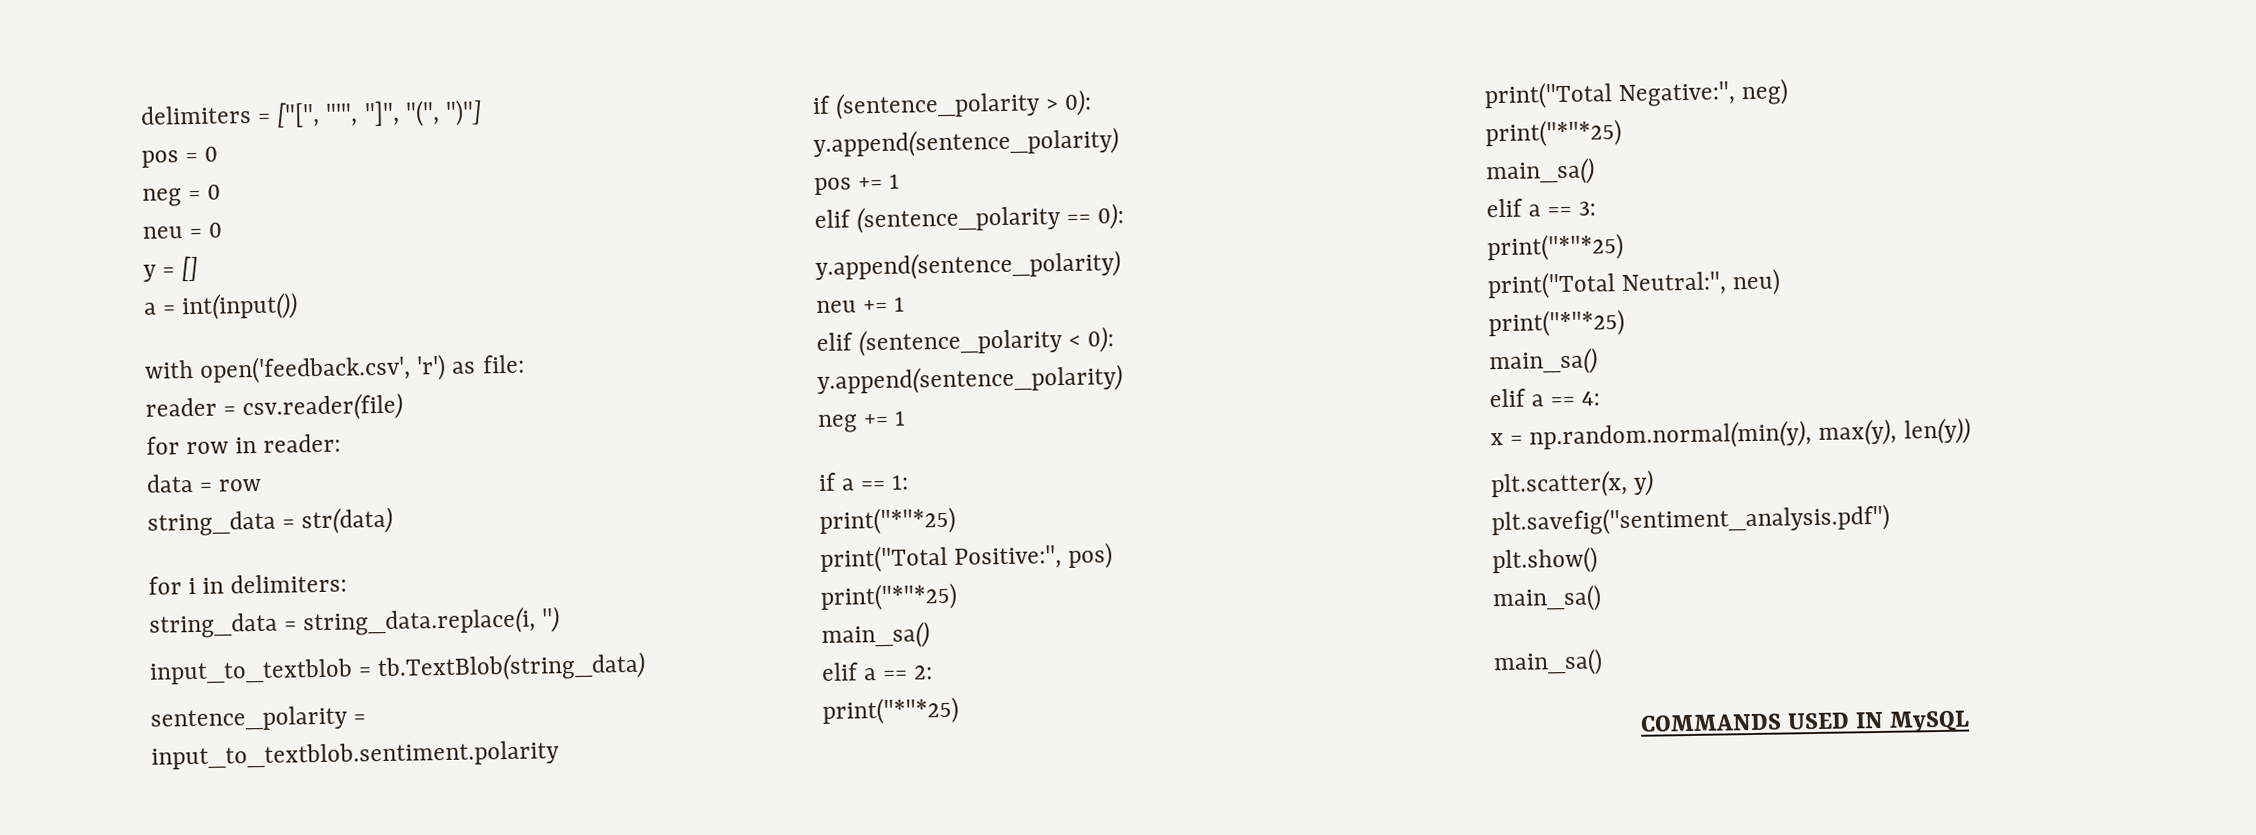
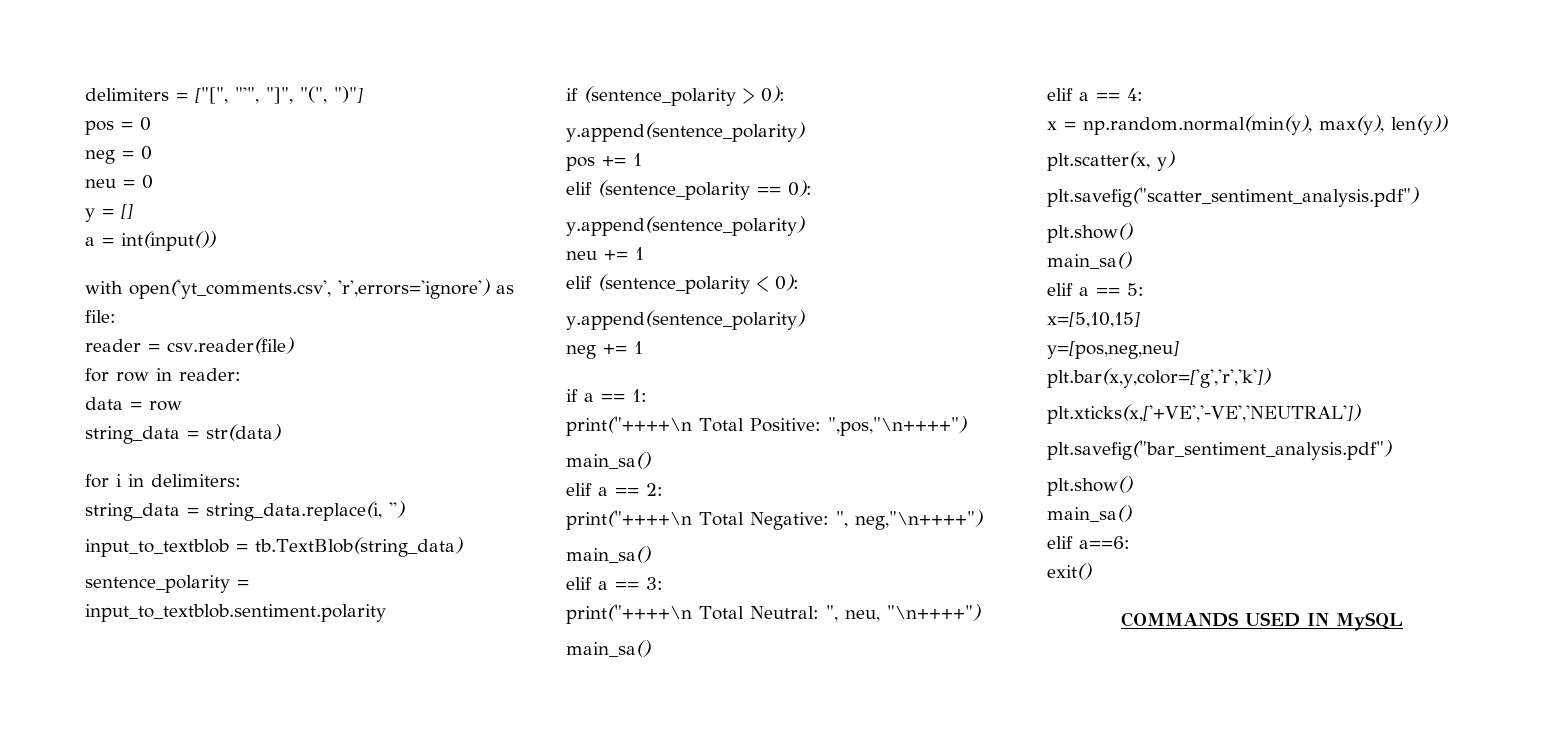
[199,353,447,384] open('feedback.csv', 'r') -> [129,279,490,299] open('yt_comments.csv', 'r',errors='ignore')
[819,506,956,535] [820,542,1114,573] [820,582,958,611] print("*"*25) // print("Total Positive:", pos) // print("*"*25) -> [566,416,967,436] print("++++\n Total Positive: ",pos,"\n++++")
[822,696,959,725] [1484,78,1790,110] [1485,119,1622,148] print("*"*25) // print("Total Negative:", neg) // print("*"*25) -> [566,510,983,530] print("++++\n Total Negative: ", neg,"\n++++")
[1487,233,1624,262] [1487,268,1782,300] [1488,309,1625,338] print("*"*25) // print("Total Neutral:", neu) // print("*"*25) -> [566,604,981,624] print("++++\n Total Neutral: ", neu, "\n++++")
[1491,503,1890,537] [1492,546,1598,575] [1492,584,1602,613] [1493,648,1603,677] plt.savefig("sentiment_analysis.pdf") // plt.show() // main_sa() // main_sa() -> [1047,187,1419,207] [1047,223,1133,243] [1047,252,1132,269] [1047,283,1144,296] [1047,311,1140,328] [1047,340,1179,359] [1047,368,1271,388] [1047,404,1361,424] [1047,440,1392,460] [1047,476,1133,496] [1047,505,1132,522] [1047,536,1130,549] [1047,563,1092,580] plt.savefig("scatter_sentiment_analysis.pdf") // plt.show() // main_sa() // elif a == 5: // x=[5,10,15] // y=[pos,neg,neu] // plt.bar(x,y,color=['g','r','k']) // plt.xticks(x,['+VE','-VE','NEUTRAL']) // plt.savefig("bar_sentiment_analysis.pdf") // plt.show() // main_sa() // elif a==6: // exit()

